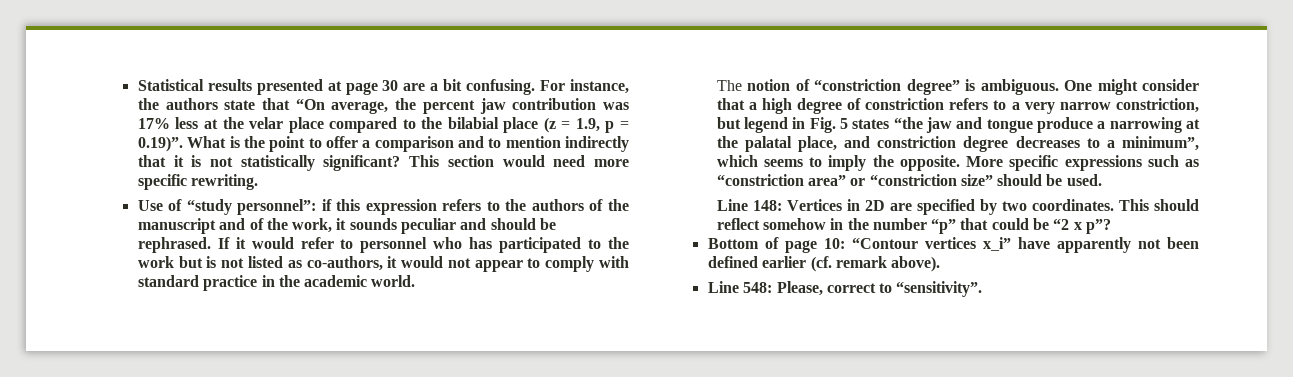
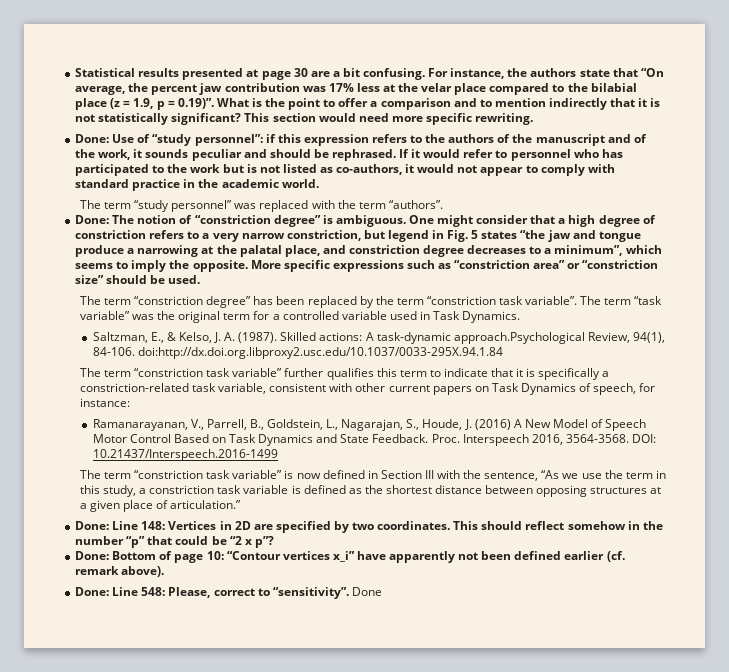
(259, 182) none -> [75,134,110,143] Done:
(742, 85) none -> [104,200,443,212] [75,215,135,224] term “study personnel” was replaced with the term “authors”. // Done: The
(1102, 180) none -> [79,296,663,308] [79,311,521,323] [92,332,665,344] [92,347,503,359] [79,368,610,380] [79,383,656,395] [79,398,130,407] [92,419,647,431] [92,434,656,446] [92,449,278,461] [79,470,666,481] [79,485,662,497] [79,500,242,512] [75,521,110,530] The term “constriction degree” has been replaced by the term “constriction task variable”. The term “task variable” was the original term for a controlled variable used in Task Dynamics. // Saltzman, E., & Kelso, J. A. (1987). Skilled actions: A task-dynamic approach.Psychological Review, 94(1), 84-106. doi:http://dx.doi.org.libproxy2.usc.edu/10.1037/0033-295X.94.1.84 // The term “constriction task variable” further qualifies this term to indicate that it is specifically a constriction-related task variable, consistent with other current papers on Task Dynamics of speech, for instance: // Ramanarayanan, V., Parrell, B., Goldstein, L., Nagarajan, S., Houde, J. (2016) A New Model of Speech Motor Control Based on Task Dynamics and State Feedback. Proc. Interspeech 2016, 3564-3568. DOI: 10.21437/Interspeech.2016-1499 // The term “constriction task variable” is now defined in Section III with the sentence, “As we use the term in this study, a constriction task variable is defined as the shortest distance between opposing structures at a given place of articulation.” // Done:
(1112, 226) none -> [75,551,110,560] Done:
(941, 264) none -> [75,587,110,596] Done:
(983, 289) none -> [351,587,382,596] Done

